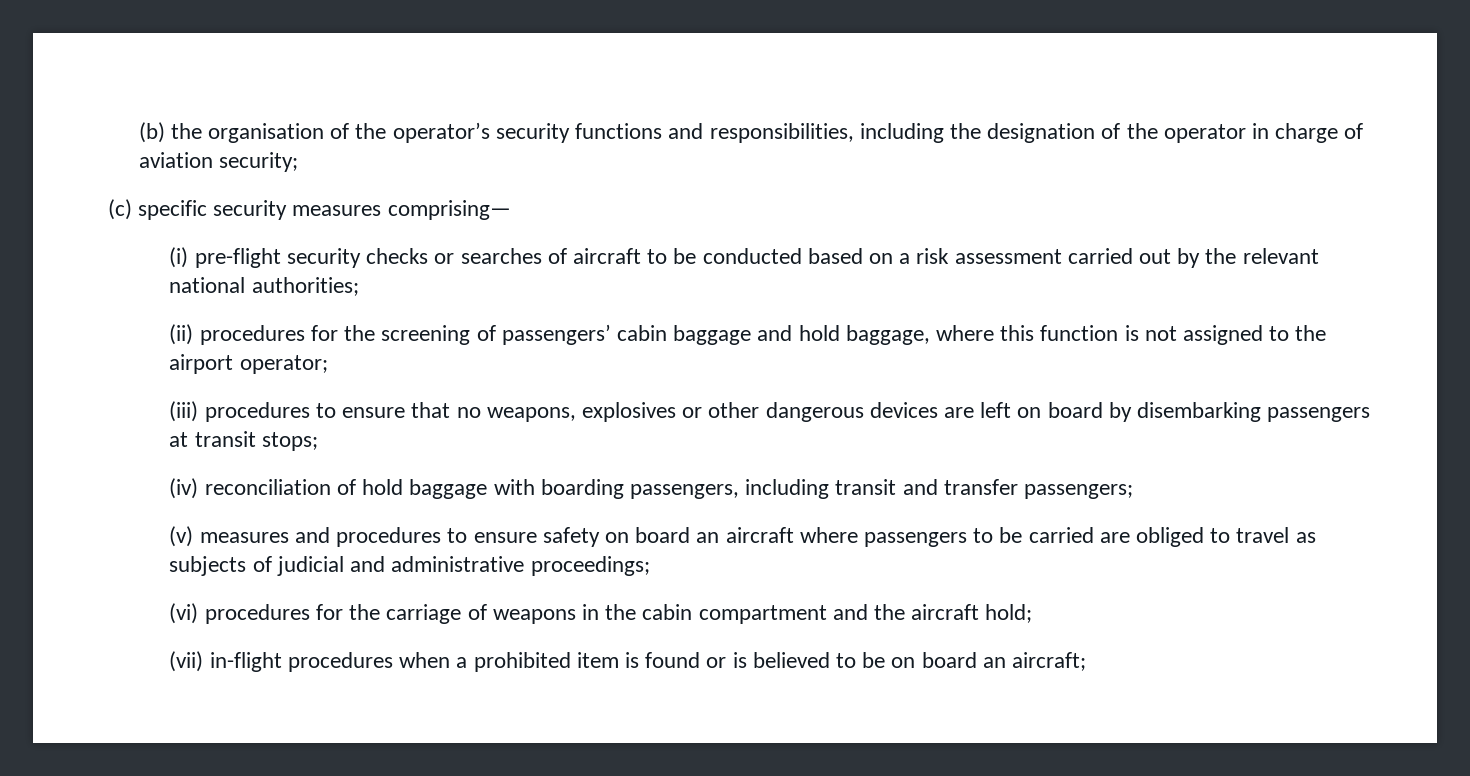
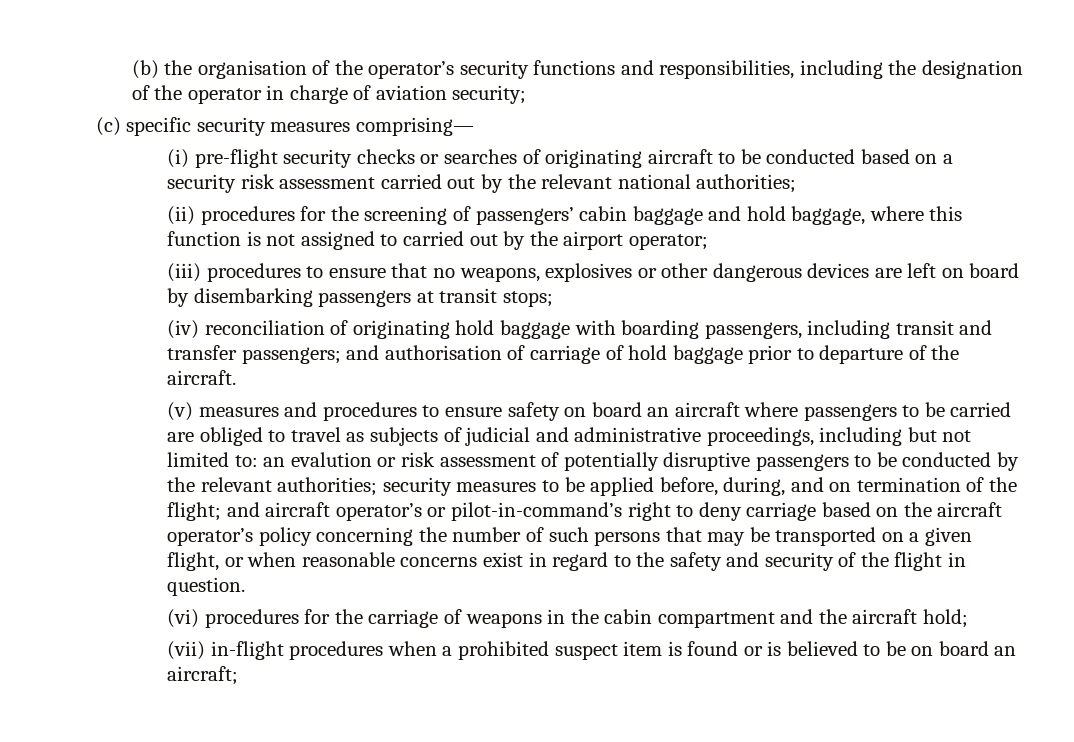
(567, 256) none -> [545,149,643,168] originating
(911, 258) none -> [167,174,237,193] security
(1290, 333) none -> [403,231,526,250] carried out by
(356, 487) none -> [352,320,450,339] originating
(1133, 491) none -> [346,345,960,364] [167,370,237,385] and authorisation of carriage of hold baggage prior to departure of the aircraft.
[530,556,650,576] proceedings; -> [706,427,972,446] [167,452,1019,471] [167,477,1017,496] [167,502,1003,521] [167,527,972,546] [167,552,966,571] [167,577,246,596] proceedings, including but not limited to: an evalution or risk assessment of potentially disruptive passengers to be conducted by the relevant authorities; security measures to be applied before, during, and on termination of the flight; and aircraft operator’s or pilot-in-command’s right to deny carriage based on the aircraft operator’s policy concerning the number of such persons that may be transported on a given flight, or when reasonable concerns exist in regard to the safety and security of the flight in question.
(571, 662) none -> [554,644,618,660] suspect

